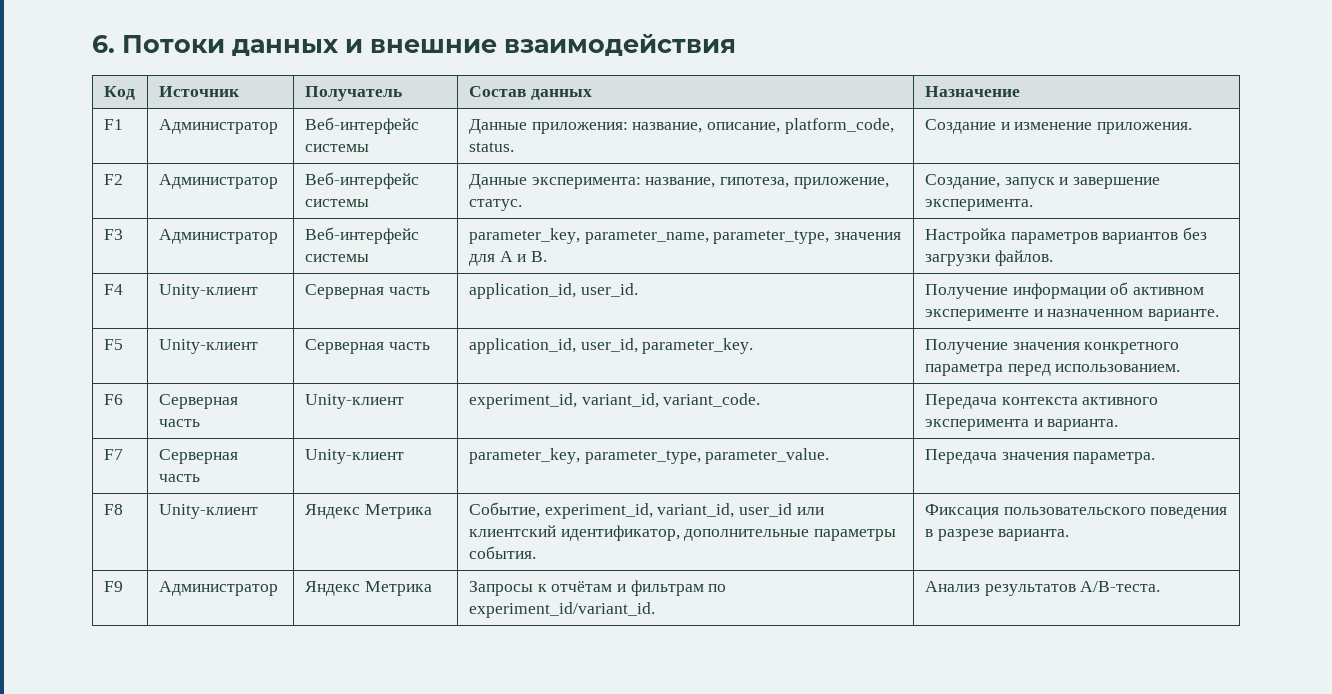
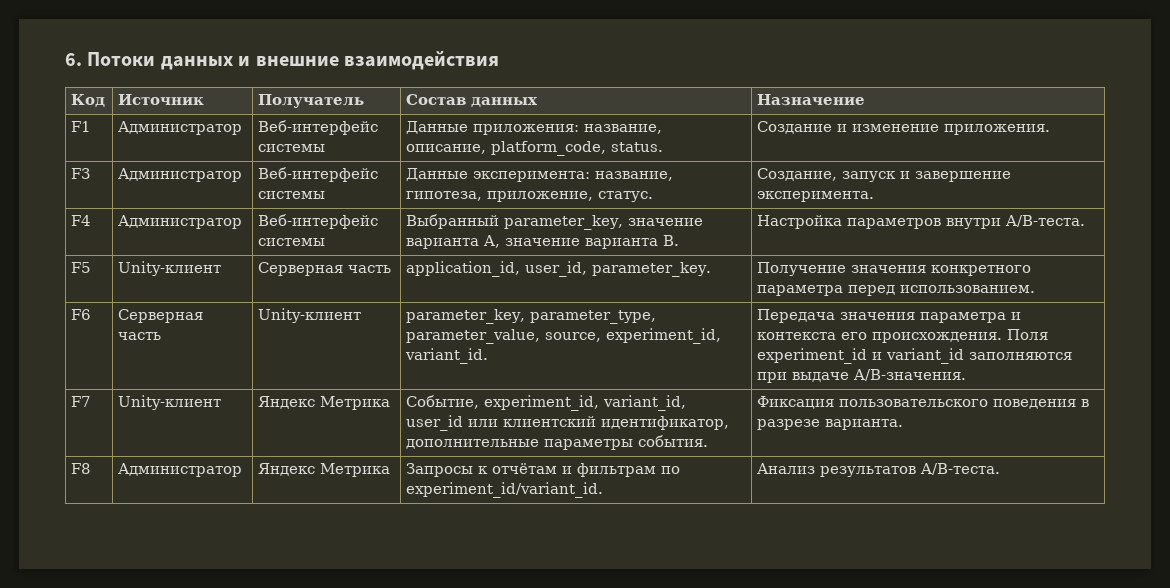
[103,174,123,185] F2 -> [71,168,92,179] F3
[103,229,123,240] [158,229,278,244] [304,227,419,244] [304,254,369,262] [468,228,902,244] [468,251,548,266] [924,227,1208,244] [924,250,1053,266] [103,284,123,295] [158,284,258,299] [304,284,430,299] [468,283,638,299] [924,282,1205,299] [924,309,1220,321] F3 | Администратор | Веб-интерфейс системы | parameter_key, parameter_name, parameter_type, значения для A и B. | Настройка параметров вариантов без загрузки файлов. // F4 | Unity-клиент | Серверная часть | application_id, user_id. | Получение информации об активном эксперименте и назначенном варианте. -> [71,215,92,226] [118,215,243,229] [258,214,379,229] [258,238,326,246] [406,214,704,230] [406,235,680,249] [757,215,1086,229] F4 | Администратор | Веб-интерфейс системы | Выбранный parameter_key, значение варианта A, значение варианта B. | Настройка параметров внутри A/B-теста.
[468,393,761,409] [924,394,1159,409] [924,419,1119,431] [103,449,123,460] [158,449,238,464] [158,474,200,482] [304,449,404,464] [468,448,830,464] [924,449,1156,464] [103,504,123,515] experiment_id, variant_id, variant_code. | Передача контекста активного эксперимента и варианта. // F7 | Серверная часть | Unity-клиент | parameter_key, parameter_type, parameter_value. | Передача значения параметра. // F8 -> [406,309,657,324] [406,328,722,344] [405,348,489,364] [757,309,1022,323] [757,329,1049,343] [757,348,1073,364] [757,369,967,383] [71,396,92,407] parameter_key, parameter_type, parameter_value, source, experiment_id, variant_id. | Передача значения параметра и контекста его происхождения. Поля experiment_id и variant_id заполняются при выдаче A/B-значения. // F7
[103,581,123,592] F9 -> [71,463,92,474] F8

